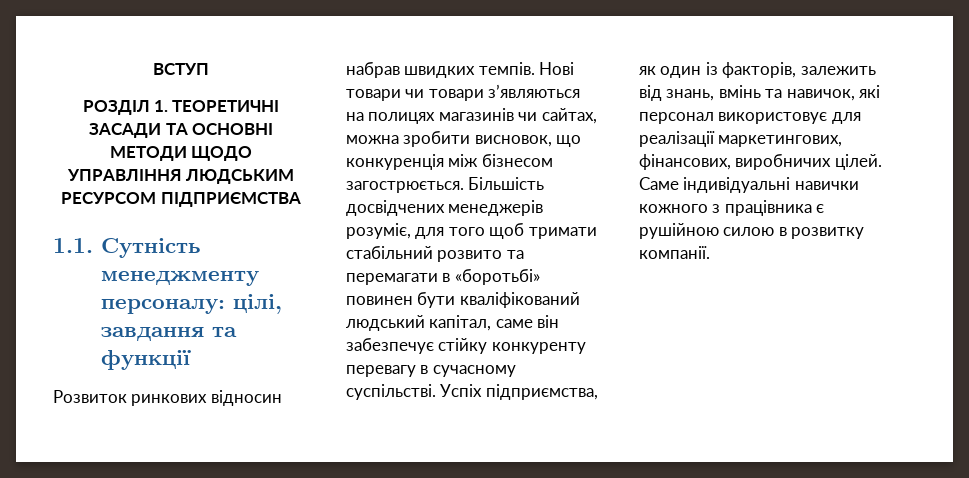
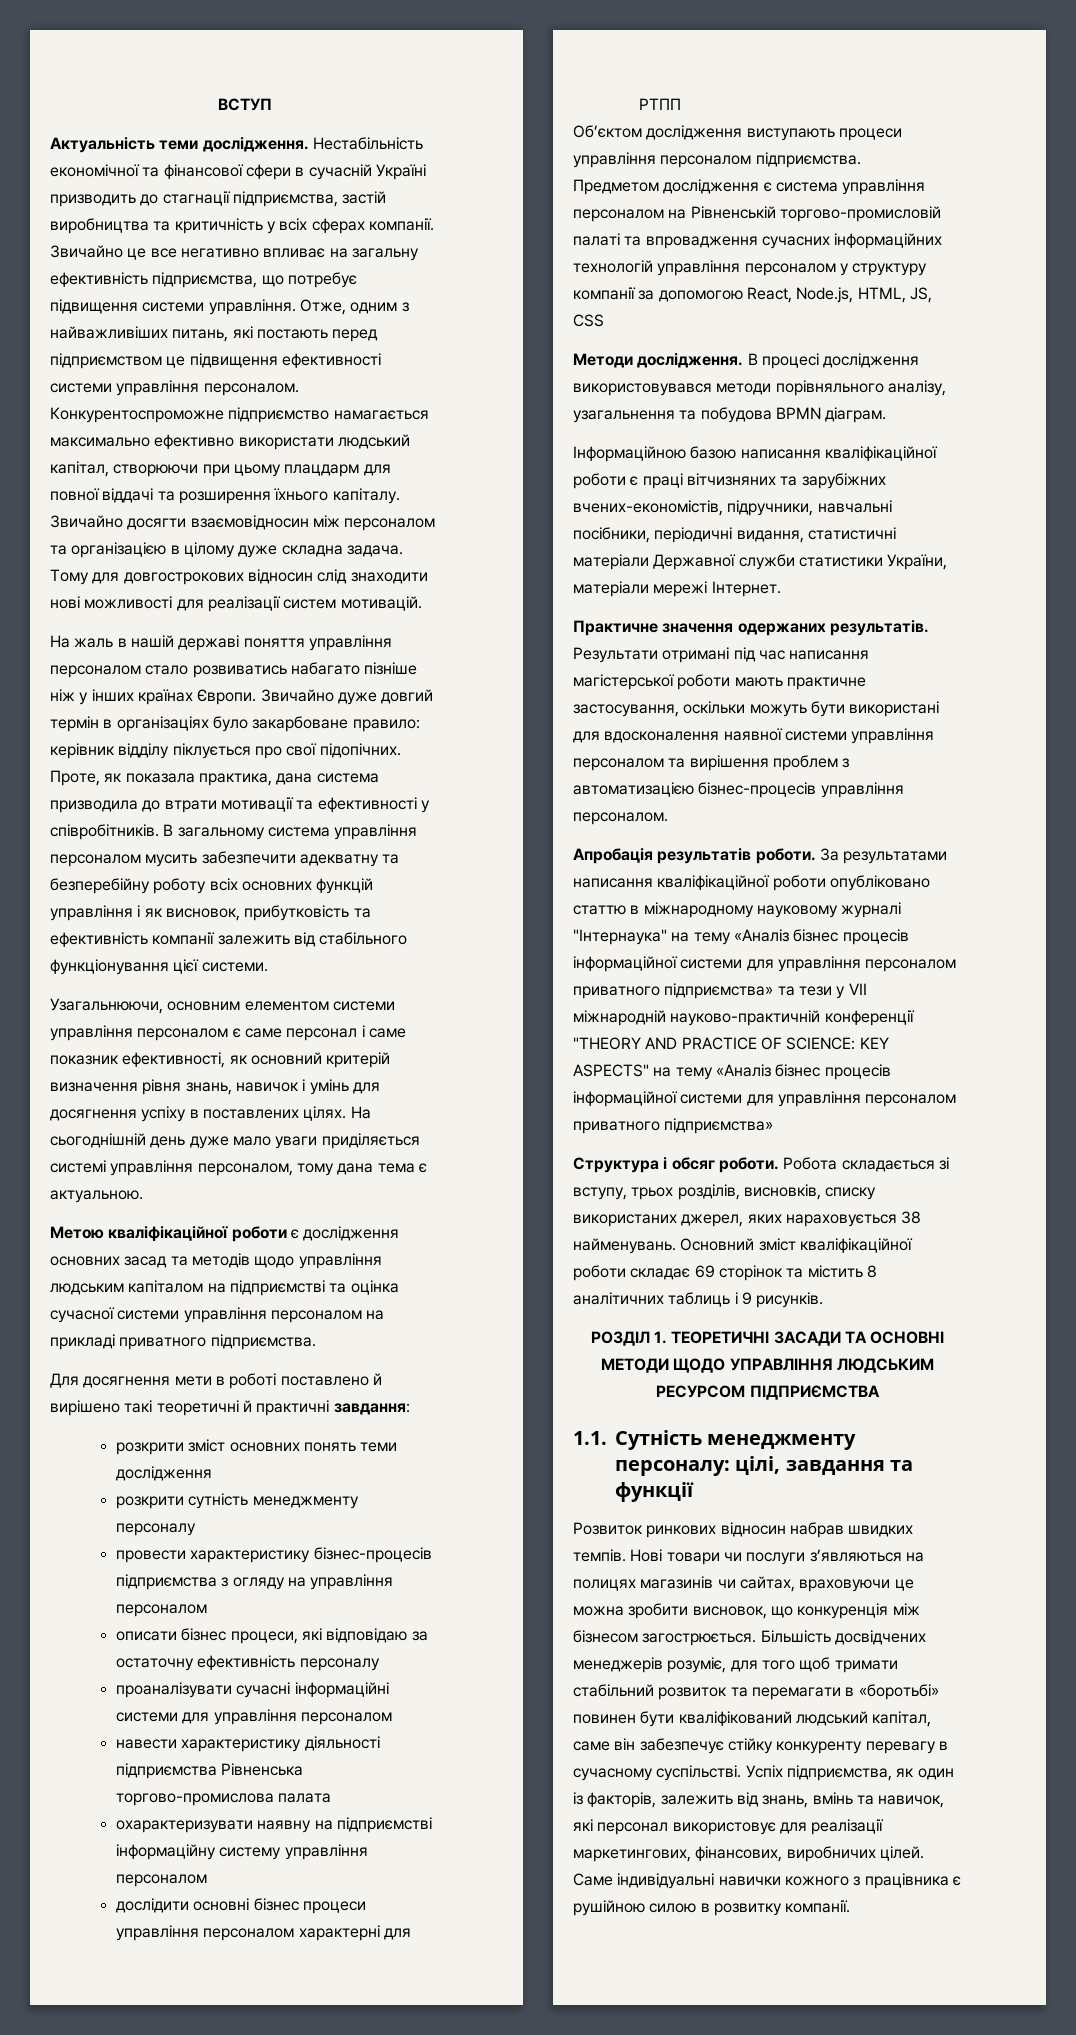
(209, 69) none -> [50,137,423,153] [50,164,426,180] [50,191,387,207] [50,218,434,234] [50,245,419,261] [50,272,357,288] [50,299,409,315] [50,326,379,342] [50,353,381,369] [50,380,299,396] [50,407,429,423] [50,434,410,450] [50,461,391,477] [50,488,400,504] [50,515,436,531] [50,542,403,558] [50,569,428,585] [50,596,422,612] [50,635,392,651] [50,662,418,678] [50,689,434,705] [50,716,420,732] [50,743,401,759] [50,770,379,786] [50,797,430,813] [50,824,418,840] [50,851,400,867] [50,878,374,894] [50,905,371,921] [50,932,408,947] [50,959,268,975] [50,998,395,1014] [50,1025,406,1041] [50,1052,391,1068] [50,1079,380,1095] [50,1106,371,1122] [50,1133,420,1149] [50,1160,427,1176] [50,1190,143,1203] [50,1226,400,1242] [50,1253,382,1269] [50,1280,399,1296] [50,1307,385,1323] [50,1334,316,1350] [50,1373,382,1389] [50,1400,410,1416] [115,1439,398,1455] [115,1466,212,1481] [115,1493,359,1509] [115,1523,196,1536] [115,1547,432,1563] [115,1574,394,1590] [115,1604,207,1617] [115,1628,428,1644] [115,1655,380,1671] [115,1682,389,1698] [115,1709,392,1725] [115,1736,380,1752] [115,1763,304,1779] [115,1793,332,1806] [115,1817,432,1833] [115,1844,368,1860] [115,1874,207,1887] [115,1898,366,1914] [115,1925,411,1941] [638,98,681,110] [573,125,902,141] [573,152,861,168] [573,179,926,195] [573,206,941,222] [573,233,943,249] [573,260,928,276] [573,287,932,303] [573,314,604,327] [573,353,920,369] [573,380,946,396] [573,407,887,423] [573,446,938,462] [573,473,886,489] [573,500,892,516] [573,527,896,543] [573,554,948,570] [573,581,781,597] [573,620,929,636] [573,647,870,663] [573,674,866,690] [573,701,940,717] [573,728,935,744] [573,755,850,771] [573,782,904,798] [573,812,668,825] [573,848,948,864] [573,875,930,891] [573,902,902,918] [573,929,909,945] [573,956,957,972] [573,983,867,999] [573,1010,915,1026] [573,1037,889,1050] [573,1064,891,1080] [573,1091,957,1107] [573,1118,774,1134] [573,1157,949,1173] [573,1184,877,1200] [573,1211,922,1227] [573,1238,913,1254] [573,1265,877,1281] [573,1292,824,1308] // Актуальність теми дослідження. Нестабільність економічної та фінансової сфери в сучасній Україні призводить до стагнації підприємства, застій виробництва та критичність у всіх сферах компанії. Звичайно це все негативно впливає на загальну ефективність підприємства, що потребує підвищення системи управління. Отже, одним з найважливіших питань, які постають перед підприємством це підвищення ефективності системи управління персоналом. Конкурентоспроможне підприємство намагається максимально ефективно використати людський капітал, створюючи при цьому плацдарм для повної віддачі та розширення їхнього капіталу. Звичайно досягти взаємовідносин між персоналом та організацією в цілому дуже складна задача. Тому для довгострокових відносин слід знаходити нові можливості для реалізації систем мотивацій. // На жаль в нашій державі поняття управління персоналом стало розвиватись набагато пізніше ніж у інших країнах Європи. Звичайно дуже довгий термін в організаціях було закарбоване правило: керівник відділу піклується про свої підопічних. Проте, як показала практика, дана система призводила до втрати мотивації та ефективності у співробітників. В загальному система управління персоналом мусить забезпечити адекватну та безперебійну роботу всіх основних функцій управління і як висновок, прибутковість та ефективність компанії залежить від стабільного функціонування цієї системи. // Узагальнюючи, основним елементом системи управління персоналом є саме персонал і саме показник ефективності, як основний критерій визначення рівня знань, навичок і умінь для досягнення успіху в поставлених цілях. На сьогоднішній день дуже мало уваги приділяється системі управління персоналом, тому дана тема є актуальною. // Метою кваліфікаційної роботи є дослідження основних засад та методів щодо управління людським капіталом на підприємстві та оцінка сучасної системи управління персоналом на прикладі приватного підприємства. // Для досягнення мети в роботі поставлено й вирішено такі теоретичні й практичні завдання: // розкрити зміст основних понять теми дослідження // розкрити сутність менеджменту персоналу // провести характеристику бізнес-процесів підприємства з огляду на управління персоналом // описати бізнес процеси, які відповідаю за остаточну ефективність персоналу // проаналізувати сучасні інформаційні системи для управління персоналом // навести характеристику діяльності підприємства Рівненська торгово-промислова палата // охарактеризувати наявну на підприємстві інформаційну систему управління персоналом // дослідити основні бізнес процеси управління персоналом характерні для РТПП // Об’єктом дослідження виступають процеси управління персоналом підприємства. // Предметом дослідження є система управління персоналом на Рівненській торгово-промисловій палаті та впровадження сучасних інформаційних технологій управління персоналом у структуру компанії за допомогою React, Node.js, HTML, JS, СSS // Методи дослідження. В процесі дослідження використовувався методи порівняльного аналізу, узагальнення та побудова BPMN діаграм. // Інформаційною базою написання кваліфікаційної роботи є праці вітчизняних та зарубіжних вчених-економістів, підручники, навчальні посібники, періодичні видання, статистичні матеріали Державної служби статистики України, матеріали мережі Інтернет. // Практичне значення одержаних результатів. Результати отримані під час написання магістерської роботи мають практичне застосування, оскільки можуть бути використані для вдосконалення наявної системи управління персоналом та вирішення проблем з автоматизацією бізнес-процесів управління персоналом. // Апробація результатів роботи. За результатами написання кваліфікаційної роботи опубліковано статтю в міжнародному науковому журналі "Інтернаука" на тему «Аналіз бізнес процесів інформаційної системи для управління персоналом приватного підприємства» та тези у VII міжнародній науково-практичній конференції "THEORY AND PRACTICE OF SCIENCE: KEY ASPECTS" на тему «Аналіз бізнес процесів інформаційної системи для управління персоналом приватного підприємства» // Структура і обсяг роботи. Робота складається зі вступу, трьох розділів, висновків, списку використаних джерел, яких нараховується 38 найменувань. Основний зміст кваліфікаційної роботи складає 69 сторінок та містить 8 аналітичних таблиць і 9 рисунків.
[428,89,484,101] товари -> [746,1552,806,1565] послуги
(597, 116) none -> [799,1579,914,1592] враховуючи це
[437,250,503,262] розвито -> [658,1687,728,1700] розвиток

